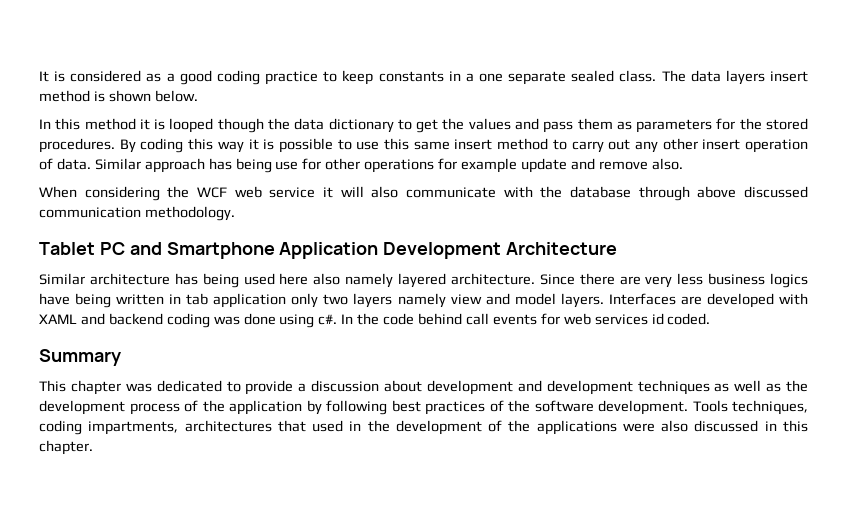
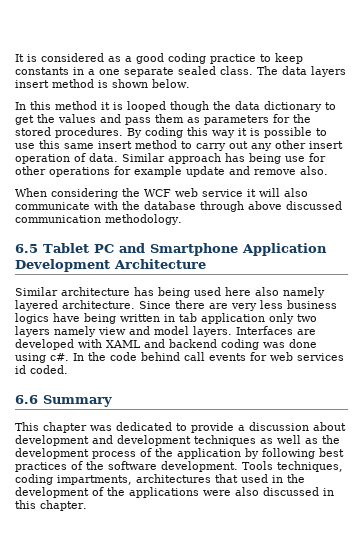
(235, 213) none -> [15,244,38,253] 6.5
(711, 319) none -> [15,395,38,404] 6.6

